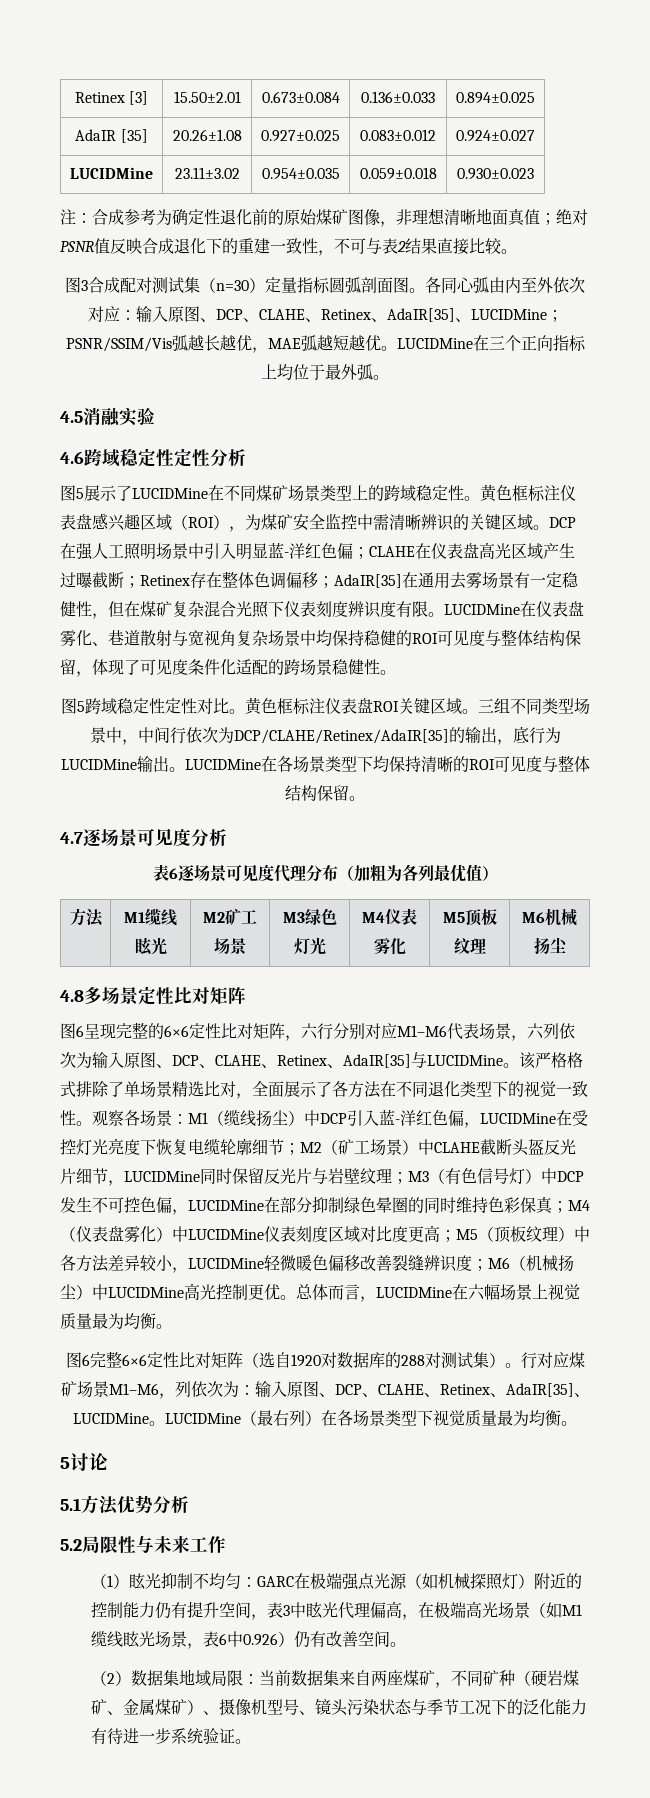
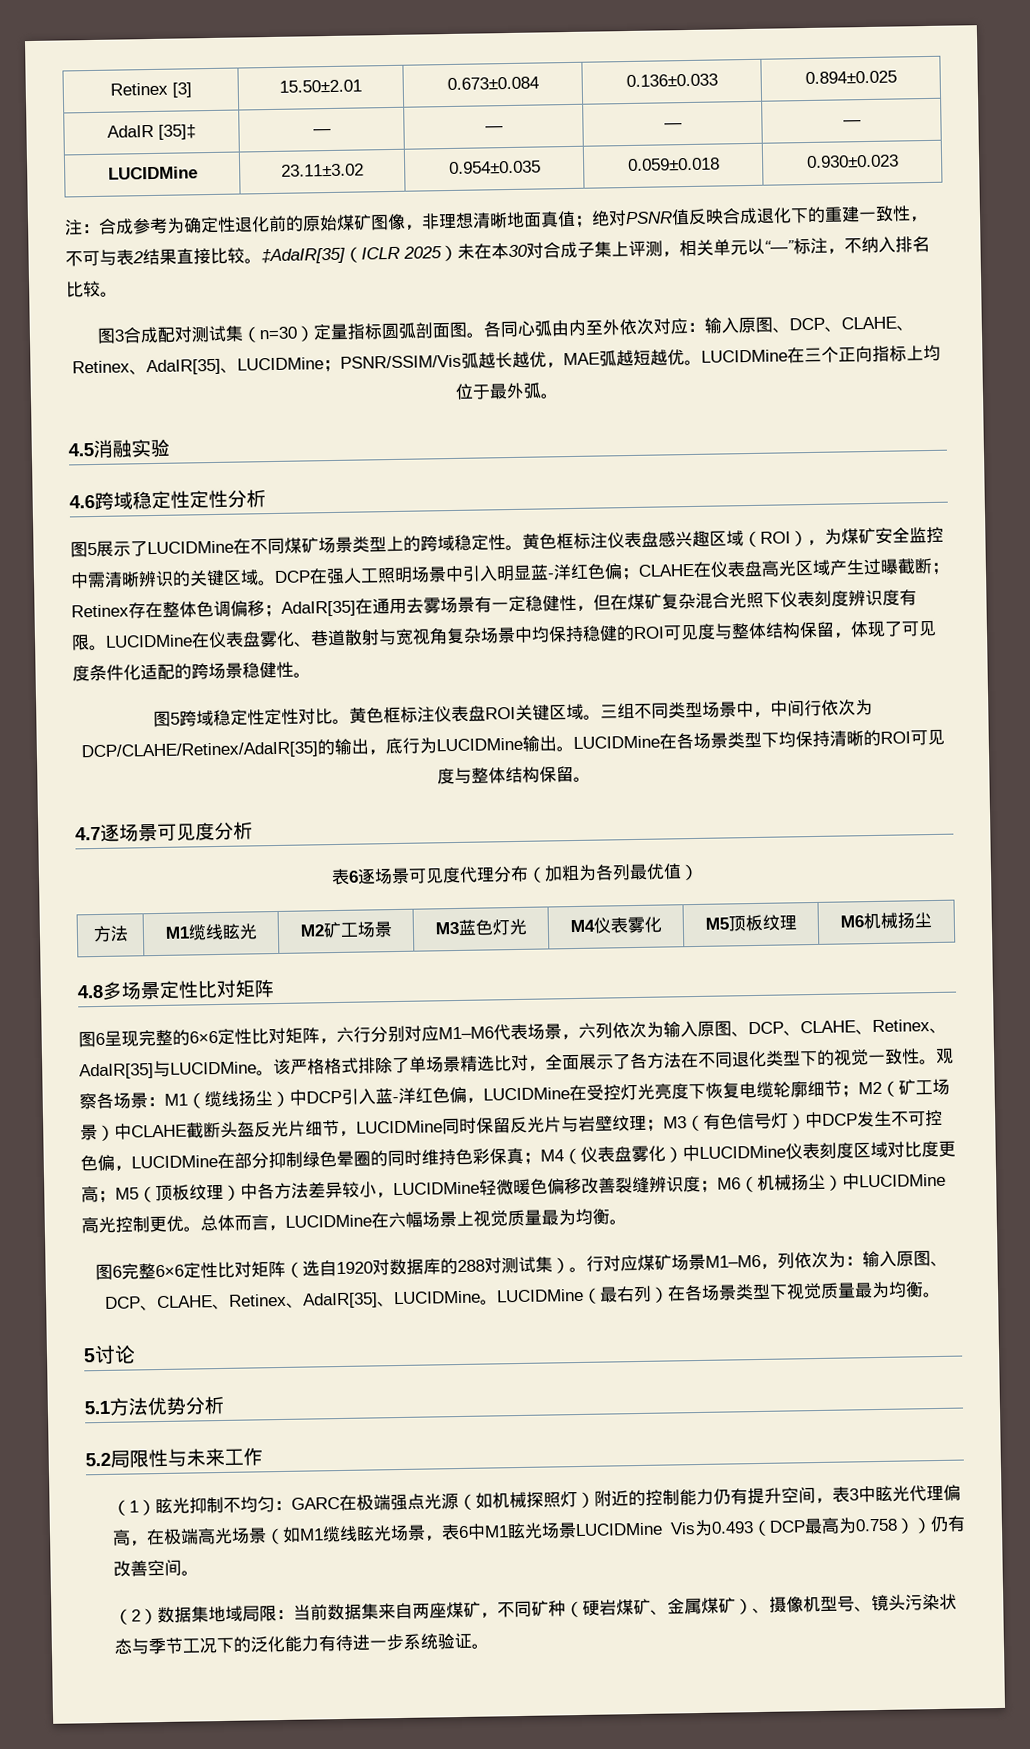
[120,129,148,143] [172,129,242,141] [261,130,340,142] [360,129,436,141] [456,130,535,142] [35] | 20.26±1.08 | 0.927±0.025 | 0.083±0.012 | 0.924±0.027 -> [158,124,196,140] [312,128,331,135] [484,126,503,132] [663,123,682,129] [842,120,861,126] [35]‡ | — | — | — | —
(517, 251) none -> [261,235,930,265] [66,280,118,298] ‡AdaIR[35]（ICLR 2025）未在本30对合成子集上评测，相关单元以“—”标注，不纳入排名比较。
[304,909,321,925] 绿 -> [457,919,477,936] 蓝
[242,1633,278,1646] 0.926 -> [484,1517,915,1540] M1眩光场景LUCIDMine Vis为0.493（DCP最高为0.758）

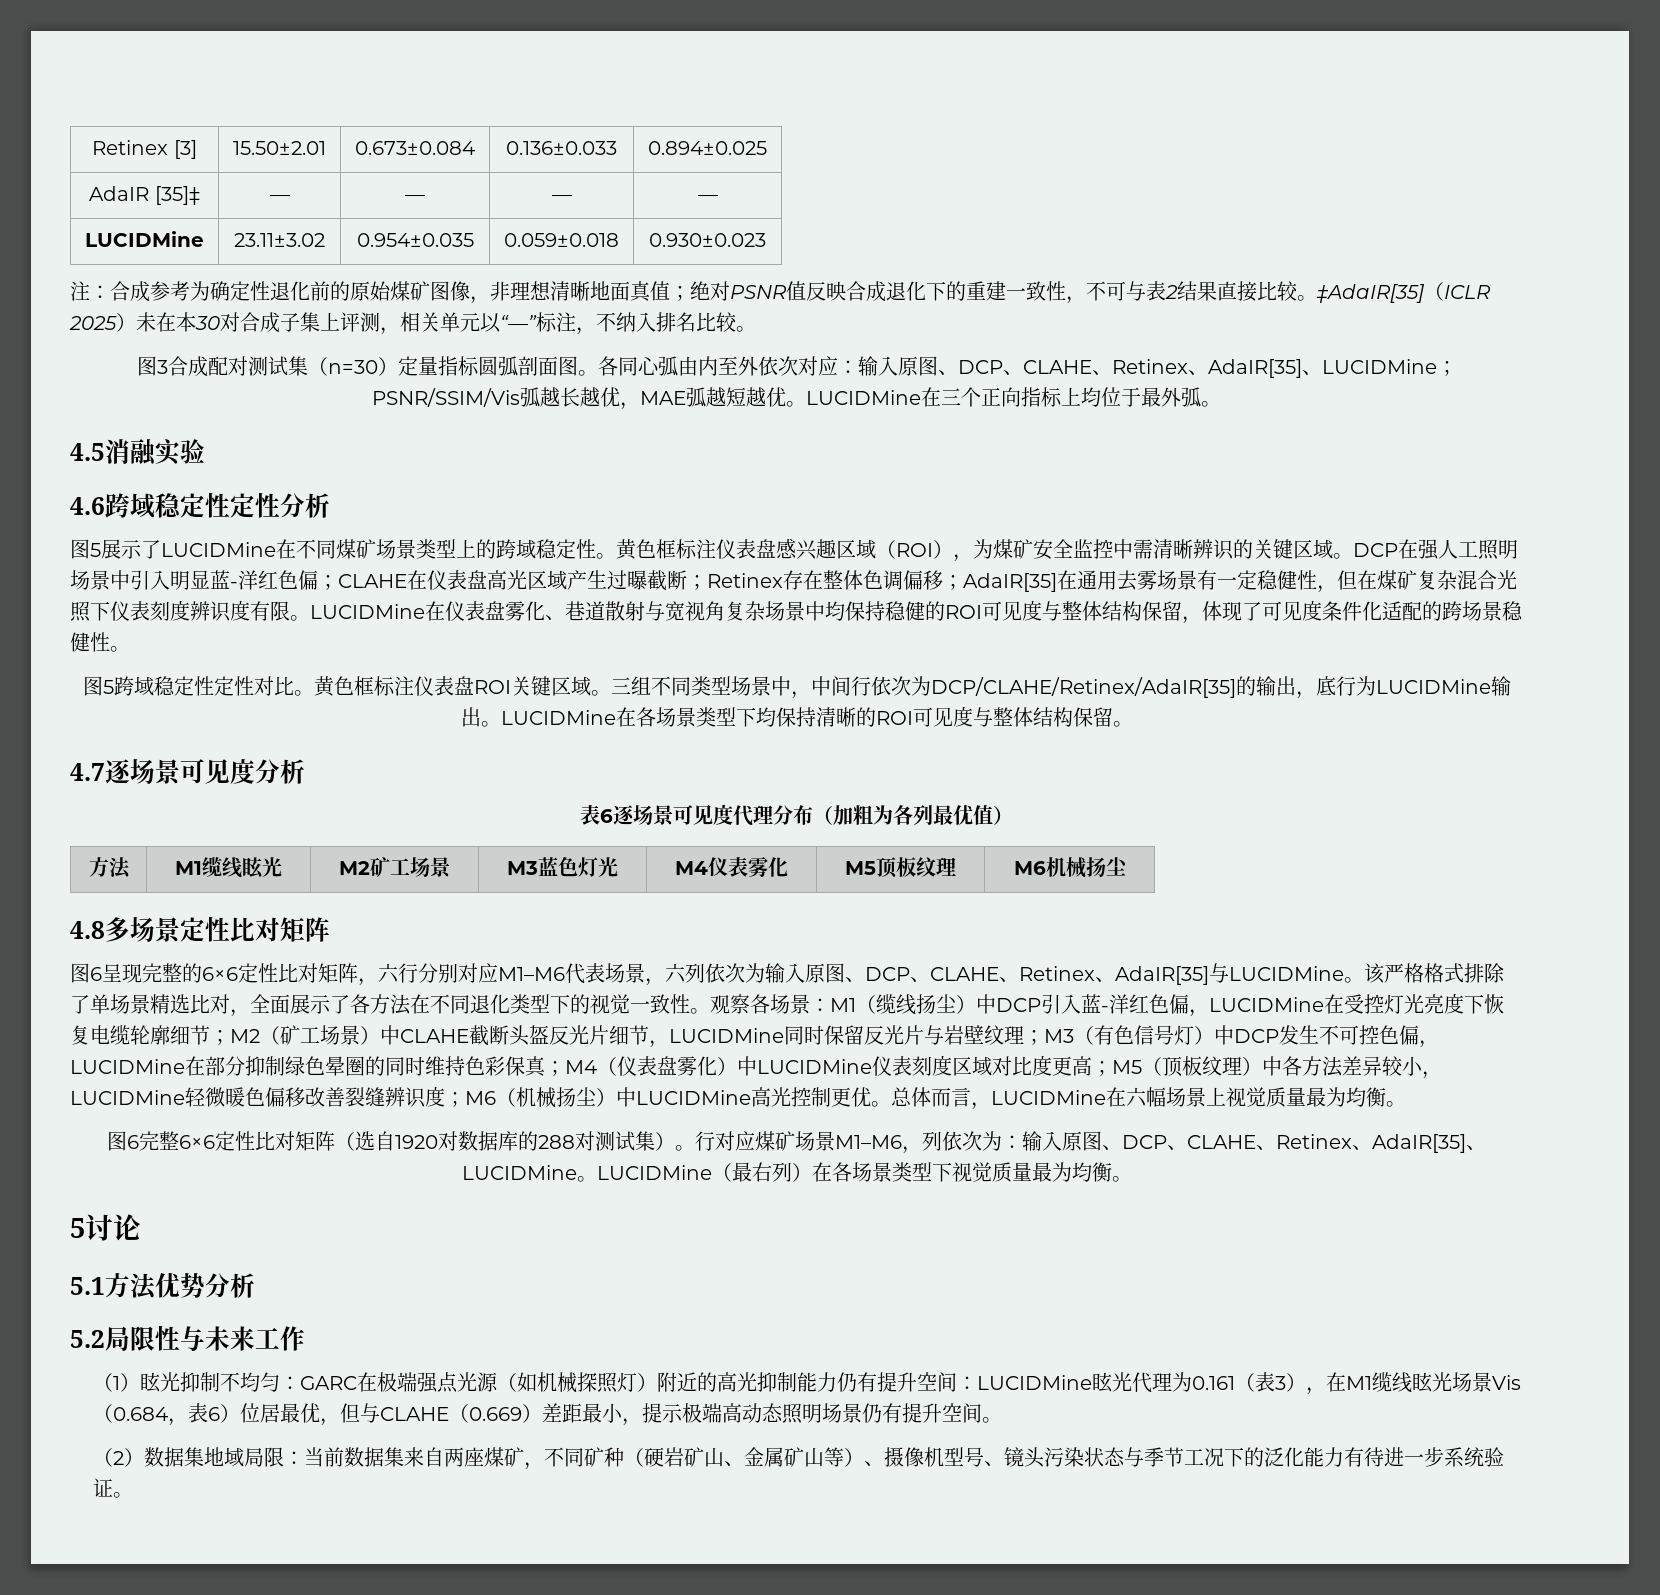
[645,1489,664,1506] 控 -> [716,1372,777,1392] 高光抑
[815,1484,962,1505] [112,1515,966,1547] [113,1560,149,1577] ，表3中眩光代理偏高，在极端高光场景（如M1缆线眩光场景，表6中M1眩光场景LUCIDMine Vis为0.493（DCP最高为0.758））仍有改善 -> [956,1372,1521,1395] [92,1403,942,1426] ：LUCIDMine眩光代理为0.161（表3），在M1缆线眩光场景Vis（0.684，表6）位居最优，但与CLAHE（0.669）差距最小，提示极端高动态照明场景仍有提升
[616,1597,737,1616] 煤矿、金属煤矿 -> [683,1447,844,1467] 矿山、金属矿山等

